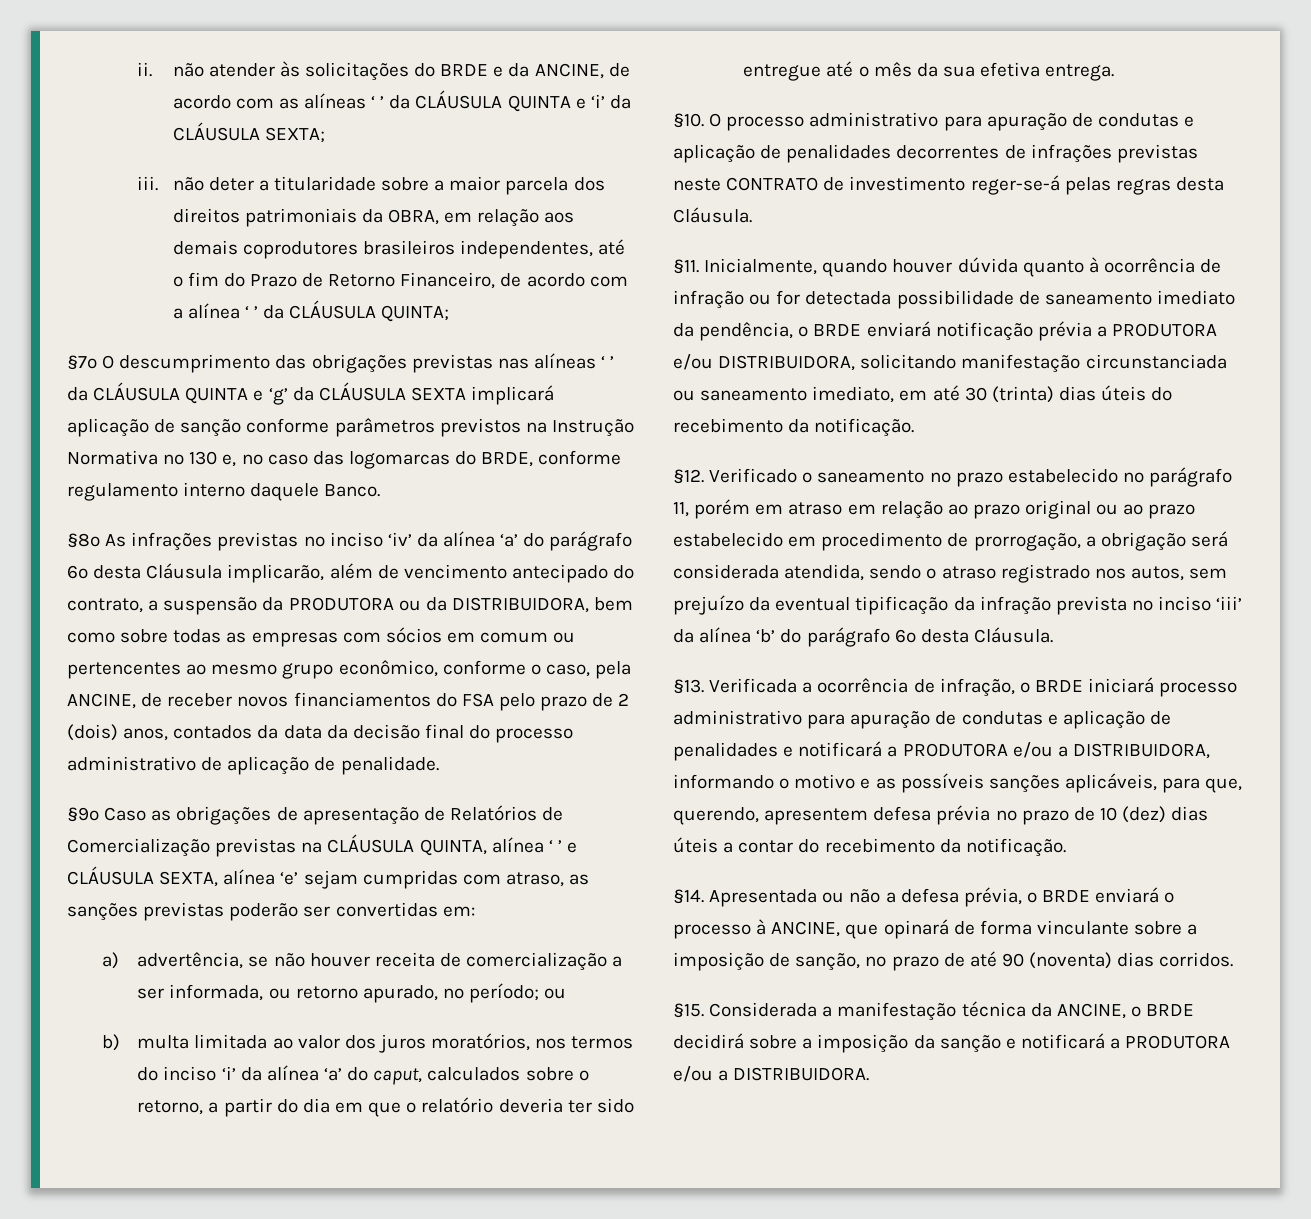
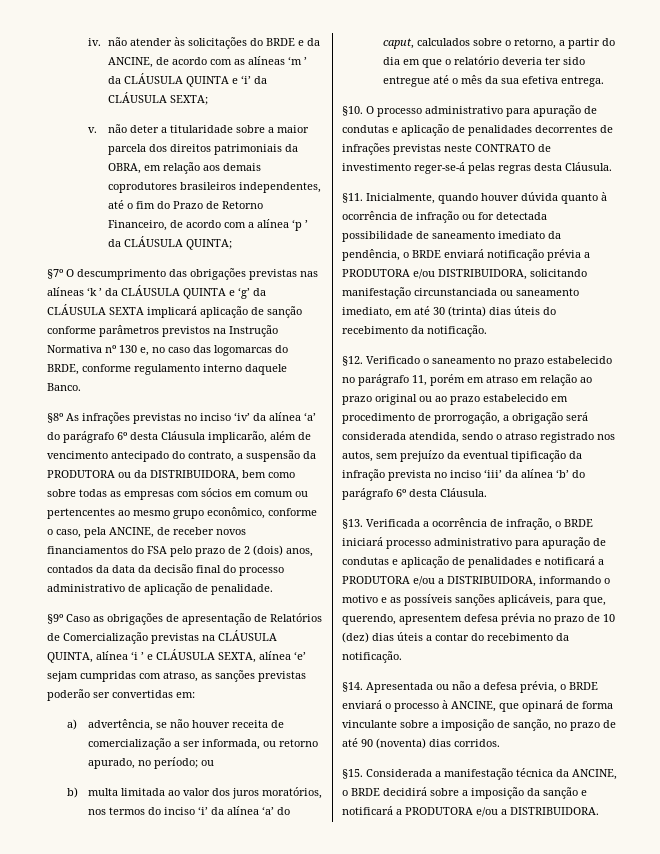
[137,62,153,77] ii. -> [87,38,101,46] iv.
[371,96,376,108] ‘ -> [288,56,303,65] ‘m
[137,176,159,191] iii. -> [87,127,97,133] v.
[244,306,249,318] ‘ -> [292,219,303,231] ‘p
[601,356,606,368] ‘ -> [87,287,97,296] ‘k
[548,840,553,852] ‘ -> [131,651,138,660] ‘i

